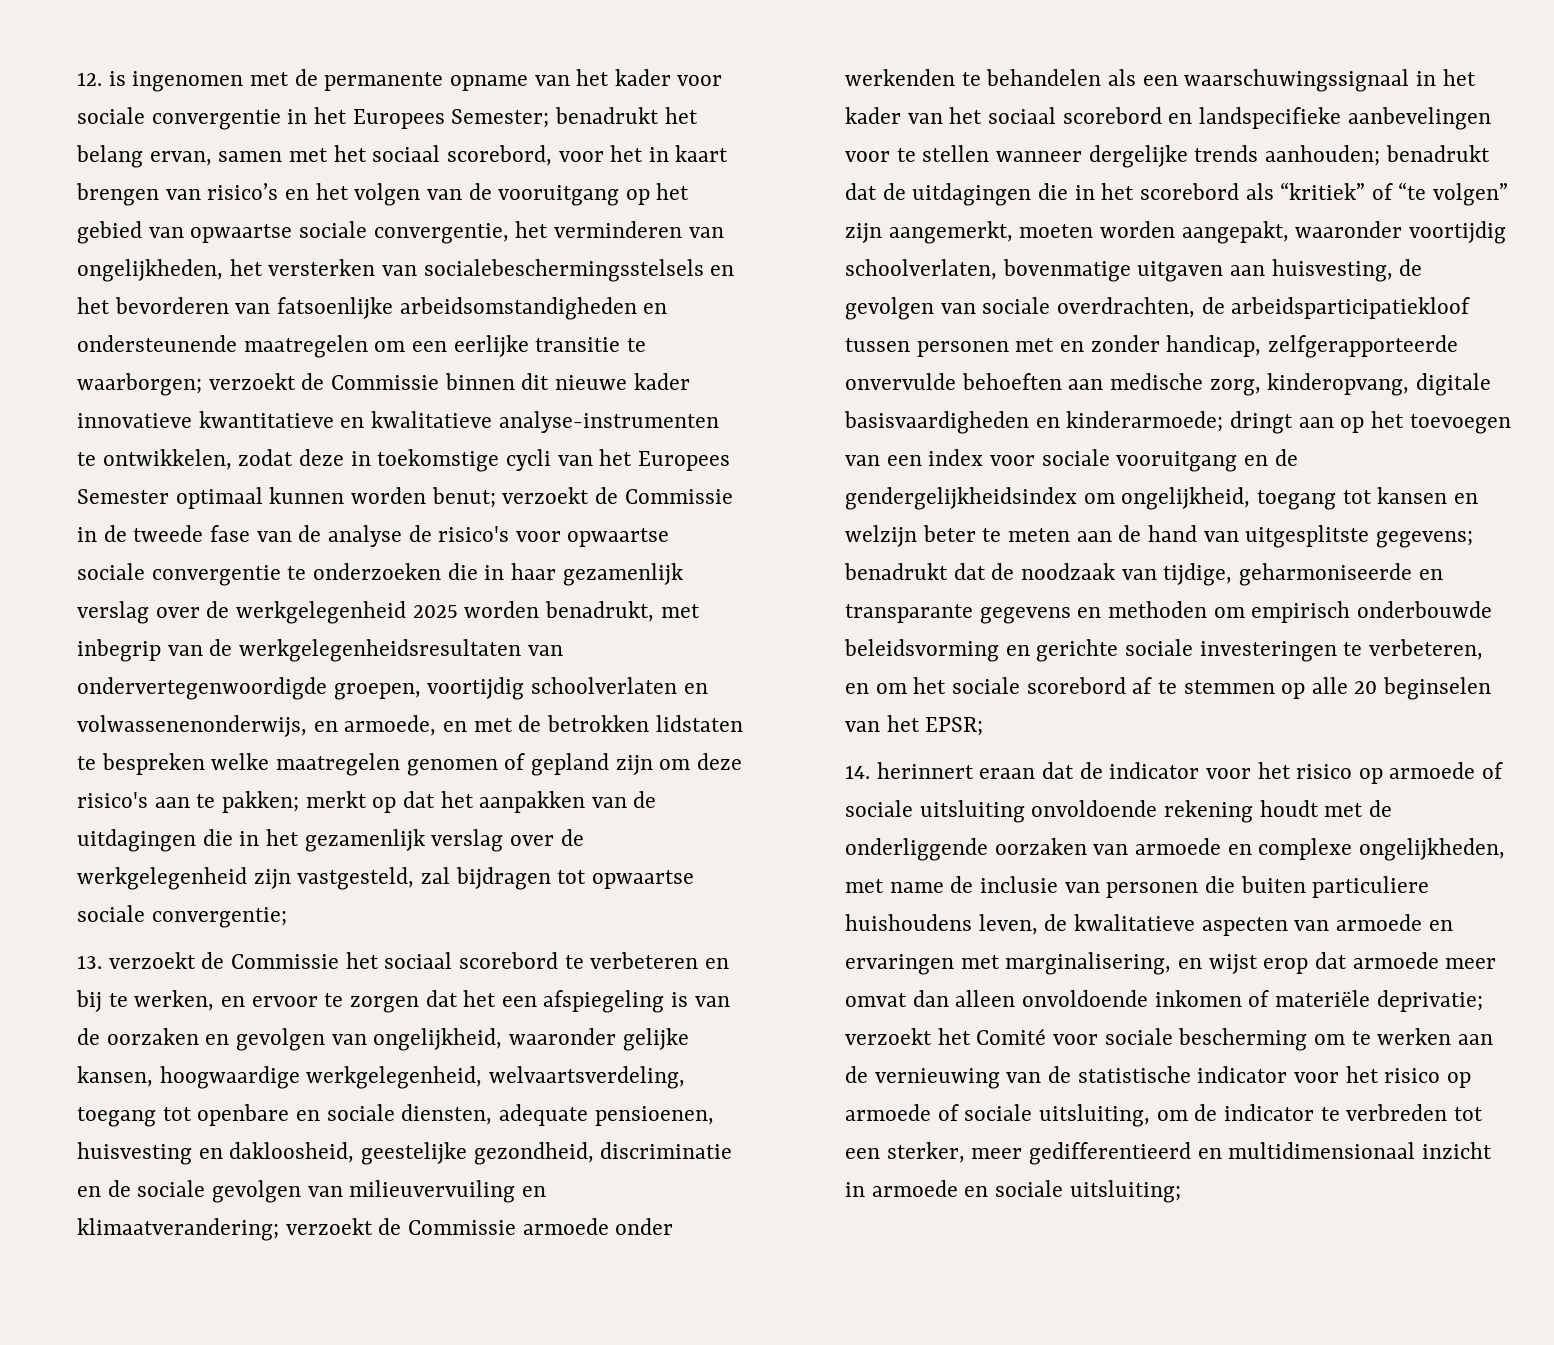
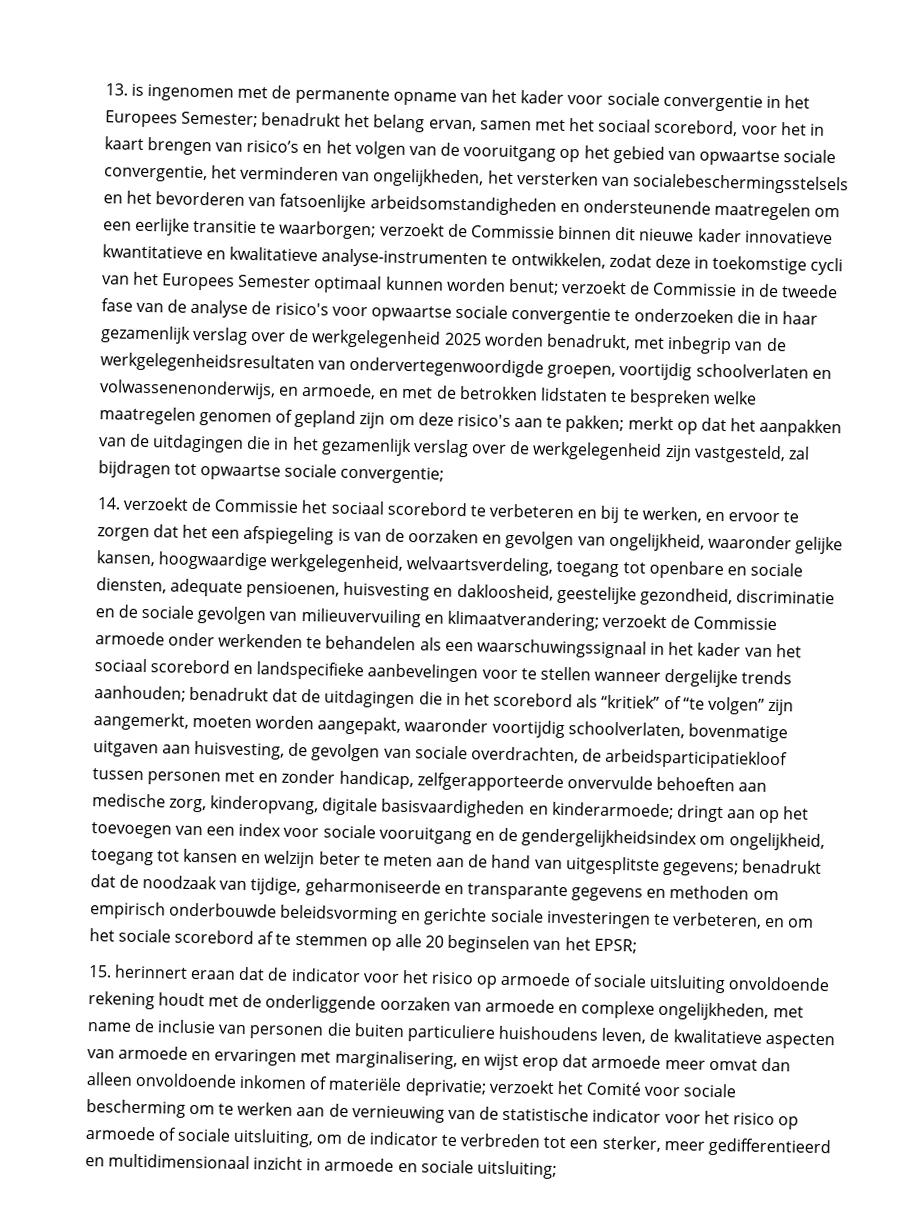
[77,72,103,86] 12. -> [104,83,128,96] 13.
[77,955,103,969] 13. -> [96,497,121,510] 14.
[845,765,871,779] 14. -> [87,965,112,978] 15.

